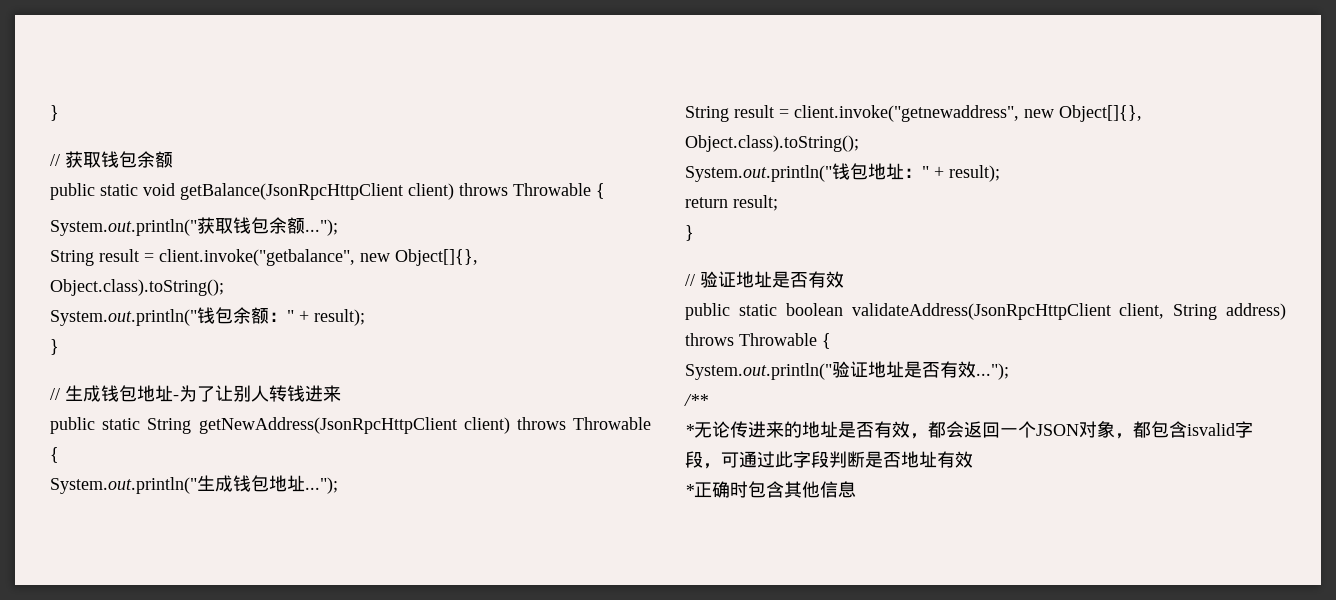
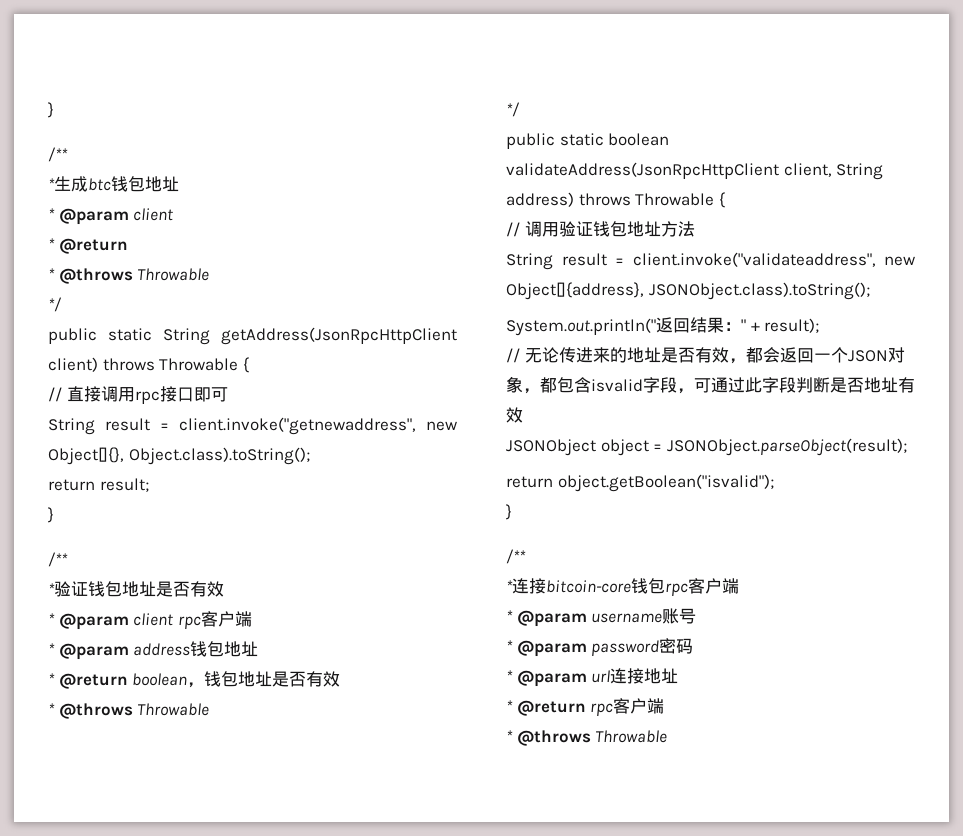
[50,105,59,121] [50,151,173,168] [50,183,605,200] [50,217,338,236] [50,249,478,266] [50,279,224,296] [50,307,365,326] [50,339,59,355] [50,385,341,402] [50,417,651,434] [50,447,59,463] [50,475,338,494] } // // 获取钱包余额 // public static void getBalance(JsonRpcHttpClient client) throws Throwable { // System.out.println("获取钱包余额..."); // String result = client.invoke("getbalance", new Object[]{}, Object.class).toString(); // System.out.println("钱包余额：" + result); // } // // 生成钱包地址-为了让别人转钱进来 // public static String getNewAddress(JsonRpcHttpClient client) throws Throwable { // System.out.println("生成钱包地址..."); -> [48,102,54,118] [48,147,68,162] [48,176,179,192] [48,208,174,225] [48,238,128,254] [48,268,210,284] [48,297,62,312] [48,327,457,345] [48,357,249,373] [48,386,228,404] } // /** // *生成btc钱包地址 // * @param client // * @return // * @throws Throwable // */ // public static String getAddress(JsonRpcHttpClient client) throws Throwable { // // 直接调用rpc接口即可
[685,163,1000,182] // System.out.println("钱包地址：" + result); -> (310, 456) none
[685,271,844,288] // 验证地址是否有效 -> [48,552,68,567] [48,581,224,597] [48,611,252,630] [48,641,259,660] [48,671,341,689] [48,703,210,719] [506,102,520,117] /** // *验证钱包地址是否有效 // * @param client rpc客户端 // * @param address钱包地址 // * @return boolean，钱包地址是否有效 // * @throws Throwable // */
[685,361,1009,380] [684,394,708,406] [685,424,694,436] System.out.println("验证地址是否有效..."); // /** // * -> [506,221,695,237] [506,252,915,270] [506,282,870,300] [506,317,820,336] [506,348,520,363] // 调用验证钱包地址方法 // String result = client.invoke("validateaddress", new Object[]{address}, JSONObject.class).toString(); // System.out.println("返回结果：" + result); // //
[685,481,856,498] *正确时包含其他信息 -> [506,438,907,456] [506,474,774,492] [506,504,512,520] [506,549,526,564] [506,578,739,596] [506,608,697,627] [506,638,694,657] [506,668,679,687] [506,698,665,716] [506,730,668,746] JSONObject object = JSONObject.parseObject(result); // return object.getBoolean("isvalid"); // } // /** // *连接bitcoin-core钱包rpc客户端 // * @param username账号 // * @param password密码 // * @param url连接地址 // * @return rpc客户端 // * @throws Throwable

